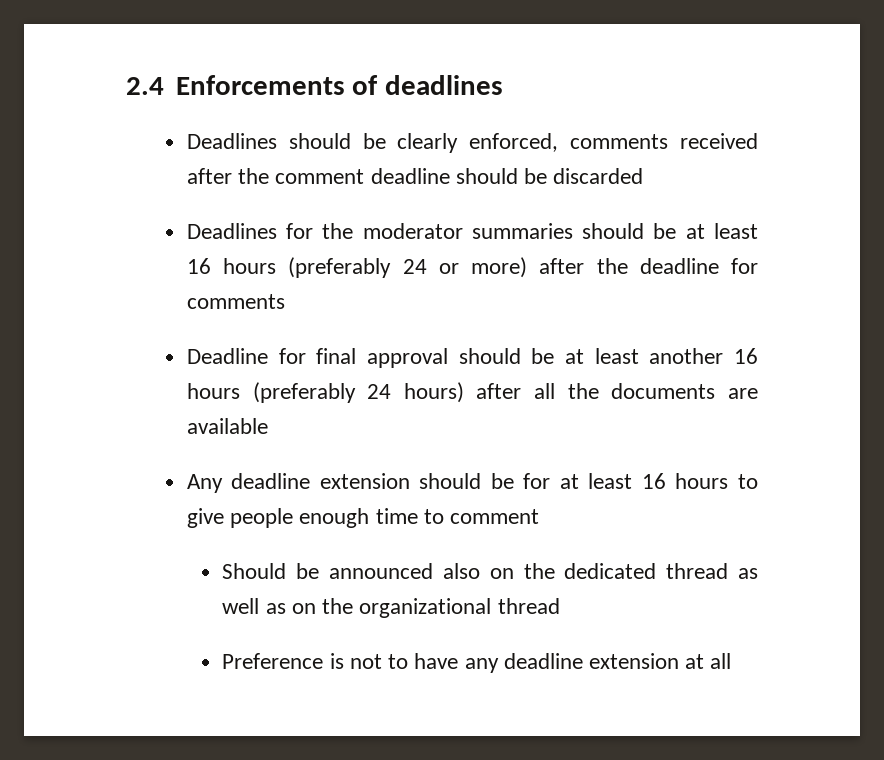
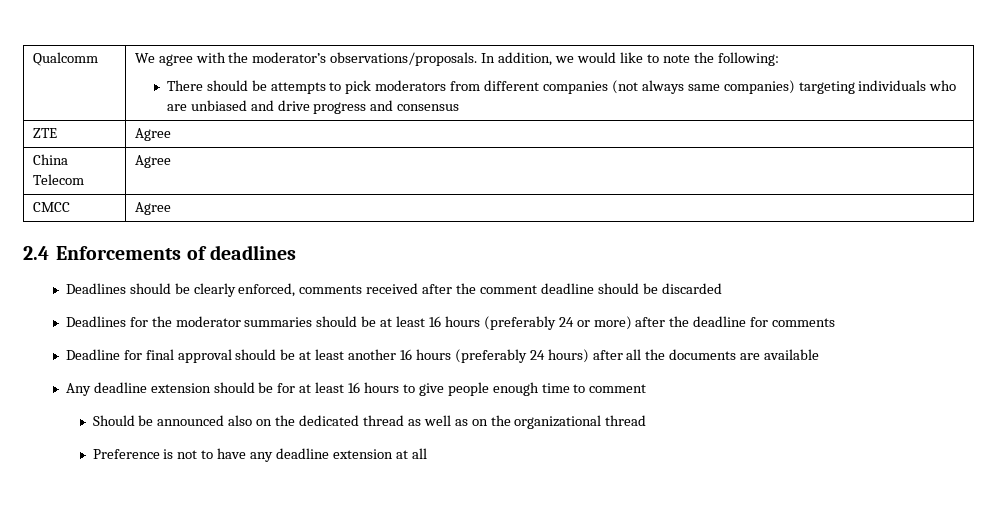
(126, 86) none -> [32,52,98,66] [134,52,779,66] [166,80,957,94] [166,100,460,114] [32,128,57,138] [134,128,171,141] [32,154,68,165] [32,174,84,185] [134,155,171,168] [32,202,70,212] [134,202,171,215] Qualcomm | We agree with the moderator’s observations/proposals. In addition, we would like to note the following: // There should be attempts to pick moderators from different companies (not always same companies) targeting individuals who are unbiased and drive progress and consensus // ZTE | Agree // China Telecom | Agree // CMCC | Agree //

